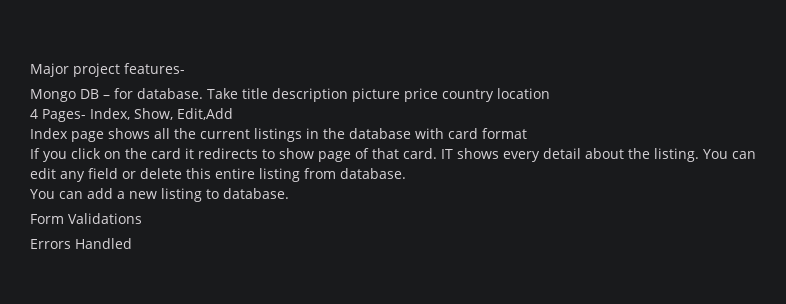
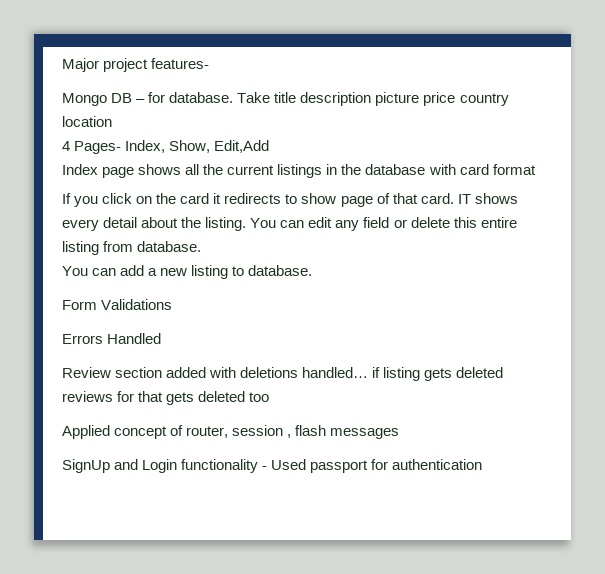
(132, 243) none -> [62,367,504,381] [62,391,270,405] [62,425,400,439] [62,459,483,473] // Review section added with deletions handled… if listing gets deleted reviews for that gets deleted too // Applied concept of router, session , flash messages // SignUp and Login functionality - Used passport for authentication

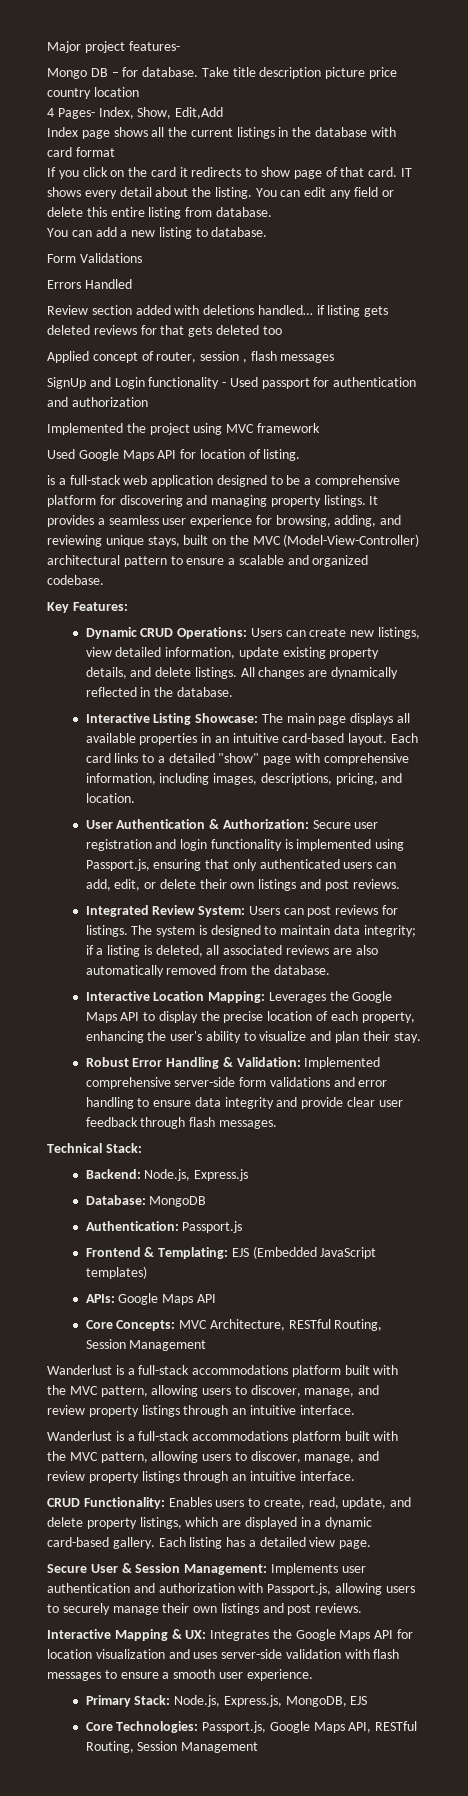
(483, 464) none -> [47,397,148,407] [47,423,320,435] [47,449,301,461] [47,475,401,487] [47,495,379,507] [47,515,402,527] [47,534,420,547] [47,555,369,567] [47,575,104,585] [47,602,128,613] [85,627,420,639] [85,647,380,659] [85,667,398,679] [85,687,233,697] [85,713,410,725] [85,733,418,745] [85,753,409,765] [85,773,403,785] [85,793,135,803] [85,819,379,829] [85,839,405,851] [85,859,397,871] [85,879,400,891] [85,905,398,917] [85,925,416,937] [85,945,378,957] [85,965,330,977] [85,991,393,1003] [85,1011,415,1023] [85,1031,421,1043] [85,1057,381,1069] [85,1077,388,1089] [85,1097,403,1109] [85,1117,277,1129] [47,1143,142,1153] [85,1169,249,1181] [85,1195,207,1207] [85,1221,243,1233] [85,1246,377,1259] [85,1266,147,1279] [85,1293,216,1305] [85,1319,383,1331] [85,1339,207,1351] [47,1365,399,1377] [47,1385,380,1397] [47,1405,355,1417] [47,1431,399,1443] [47,1451,380,1463] [47,1471,355,1483] [47,1497,412,1509] [47,1517,373,1529] [47,1537,372,1549] [47,1563,366,1575] [47,1583,415,1595] [47,1603,363,1615] [47,1629,414,1641] [47,1649,400,1659] [47,1669,313,1681] [85,1695,368,1707] [85,1721,418,1733] [85,1741,259,1753] and authorization // Implemented the project using MVC framework // Used Google Maps API for location of listing. // is a full-stack web application designed to be a comprehensive platform for discovering and managing property listings. It provides a seamless user experience for browsing, adding, and reviewing unique stays, built on the MVC (Model-View-Controller) architectural pattern to ensure a scalable and organized codebase. // Key Features: // Dynamic CRUD Operations: Users can create new listings, view detailed information, update existing property details, and delete listings. All changes are dynamically reflected in the database. // Interactive Listing Showcase: The main page displays all available properties in an intuitive card-based layout. Each card links to a detailed "show" page with comprehensive information, including images, descriptions, pricing, and location. // User Authentication & Authorization: Secure user registration and login functionality is implemented using Passport.js, ensuring that only authenticated users can add, edit, or delete their own listings and post reviews. // Integrated Review System: Users can post reviews for listings. The system is designed to maintain data integrity; if a listing is deleted, all associated reviews are also automatically removed from the database. // Interactive Location Mapping: Leverages the Google Maps API to display the precise location of each property, enhancing the user's ability to visualize and plan their stay. // Robust Error Handling & Validation: Implemented comprehensive server-side form validations and error handling to ensure data integrity and provide clear user feedback through flash messages. // Technical Stack: // Backend: Node.js, Express.js // Database: MongoDB // Authentication: Passport.js // Frontend & Templating: EJS (Embedded JavaScript templates) // APIs: Google Maps API // Core Concepts: MVC Architecture, RESTful Routing, Session Management // Wanderlust is a full-stack accommodations platform built with the MVC pattern, allowing users to discover, manage, and review property listings through an intuitive interface. // Wanderlust is a full-stack accommodations platform built with the MVC pattern, allowing users to discover, manage, and review property listings through an intuitive interface. // CRUD Functionality: Enables users to create, read, update, and delete property listings, which are displayed in a dynamic card-based gallery. Each listing has a detailed view page. // Secure User & Session Management: Implements user authentication and authorization with Passport.js, allowing users to securely manage their own listings and post reviews. // Interactive Mapping & UX: Integrates the Google Maps API for location visualization and uses server-side validation with flash messages to ensure a smooth user experience. // Primary Stack: Node.js, Express.js, MongoDB, EJS // Core Technologies: Passport.js, Google Maps API, RESTful Routing, Session Management

